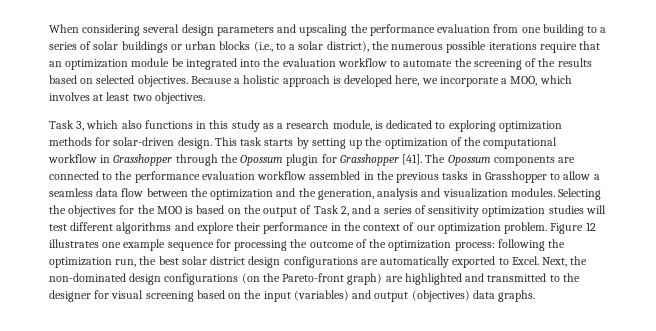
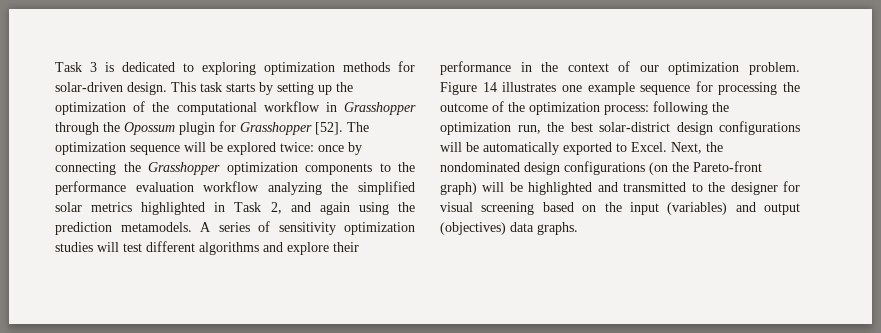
[49,24,607,36] [49,41,601,53] [49,58,592,70] [49,75,572,87] [49,92,205,104] [49,120,372,132] When considering several design parameters and upscaling the performance evaluation from one building to a series of solar buildings or urban blocks (i.e., to a solar district), the numerous possible iterations require that an optimization module be integrated into the evaluation workflow to automate the screening of the results based on selected objectives. Because a holistic approach is developed here, we incorporate a MOO, which involves at least two objectives. // Task 3, which also functions in this study as a research module, -> [55,62,97,72] Task 3
[402,154,576,166] [49,171,99,180] [41]. The Opossum components are connected -> [315,122,369,135] [55,142,362,155] [55,162,372,175] [52]. The optimization sequence will be explored twice: once by connecting the Grasshopper optimization components
[309,171,600,183] [49,188,602,200] [49,205,381,217] assembled in the previous tasks in Grasshopper to allow a seamless data flow between the optimization and the generation, analysis and visualization modules. Selecting the objectives for the MOO is based on the output of Task 2, and a -> [267,181,415,195] [55,202,415,215] [55,222,211,235] analyzing the simplified solar metrics highlighted in Task 2, and again using the prediction metamodels. A
[585,222,596,231] 12 -> [482,82,497,92] 14
[181,256,378,268] solar district design configurations are -> [599,121,800,135] [440,142,479,152] solar-district design configurations will be
[49,273,126,282] non-dominated -> [440,162,520,172] nondominated
[385,276,403,282] are -> [482,182,523,192] will be

